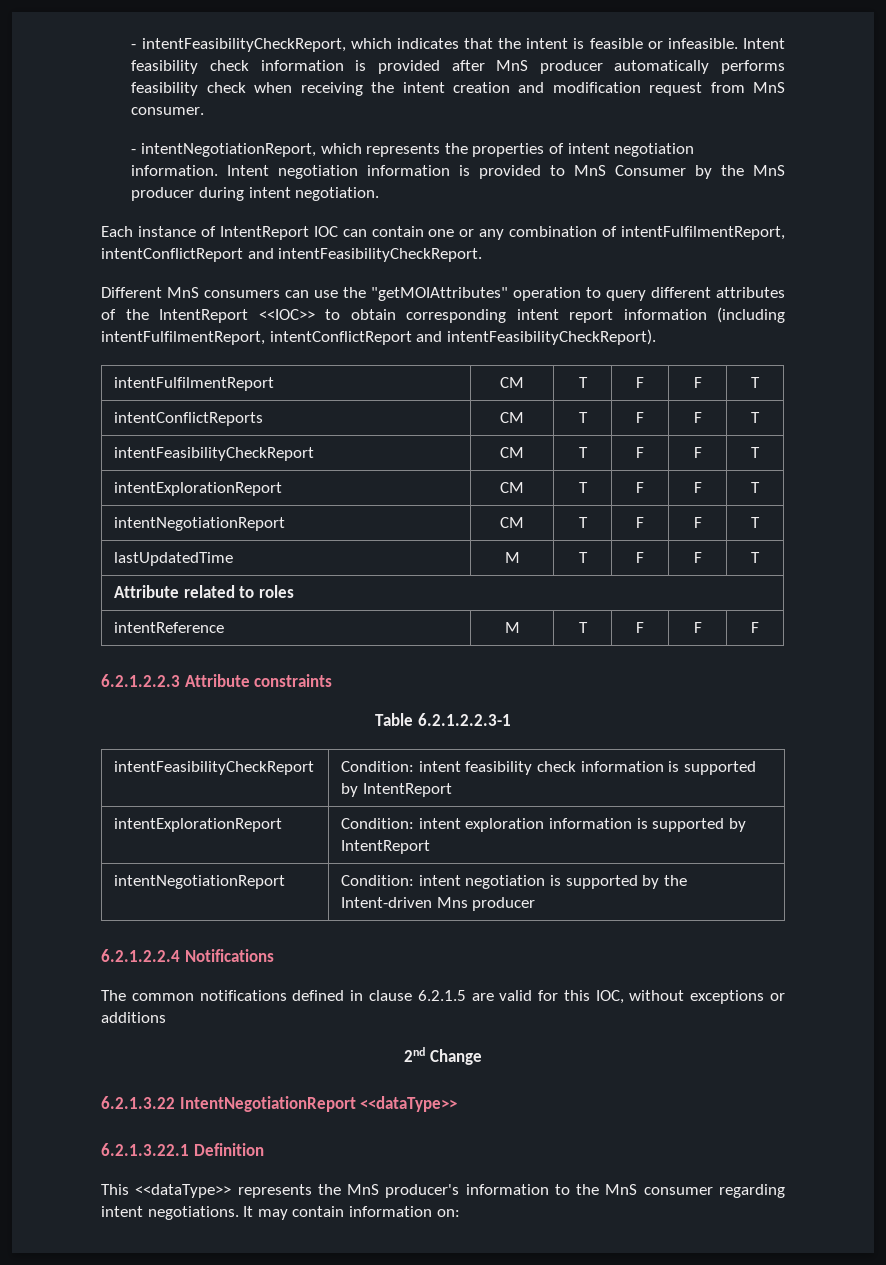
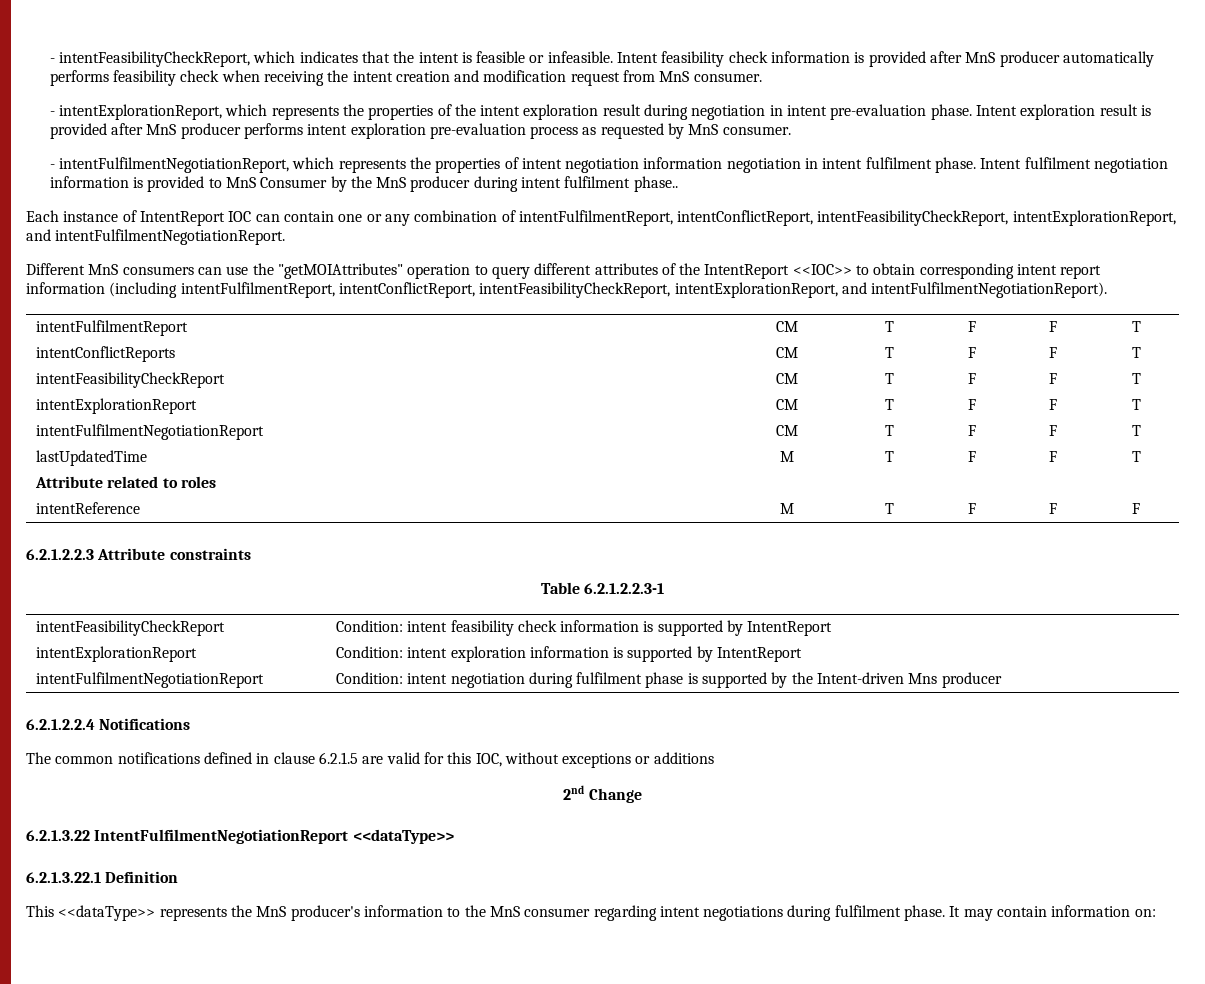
[141,143,317,157] intentNegotiationReport, -> [58,104,1151,120] [49,123,791,139] [49,157,289,173] intentExplorationReport, which represents the properties of the intent exploration result during negotiation in intent pre-evaluation phase. Intent exploration result is provided after MnS producer performs intent exploration pre-evaluation process as requested by MnS consumer. // - intentFulfilmentNegotiationReport,
[131,165,270,176] information. Intent -> [643,157,1091,173] information negotiation in intent fulfilment phase. Intent fulfilment
[295,187,380,201] negotiation. -> [564,176,678,192] fulfilment phase..
[101,248,483,262] intentConflictReport and intentFeasibilityCheckReport. -> [677,210,1176,226] [26,229,286,245] intentConflictReport, intentFeasibilityCheckReport, intentExplorationReport, and intentFulfilmentNegotiationReport.
[269,329,656,345] intentConflictReport and intentFeasibilityCheckReport). -> [338,282,1108,298] intentConflictReport, intentFeasibilityCheckReport, intentExplorationReport, and intentFulfilmentNegotiationReport).
[114,517,286,531] intentNegotiationReport -> [35,424,264,440] intentFulfilmentNegotiationReport
[114,875,286,889] intentNegotiationReport -> [35,672,264,688] intentFulfilmentNegotiationReport
(546, 882) none -> [528,672,684,688] during fulfilment phase
[179,1096,356,1112] IntentNegotiationReport -> [94,829,349,844] IntentFulfilmentNegotiationReport
[147,1206,239,1220] negotiations. -> [703,905,946,921] negotiations during fulfilment phase.

